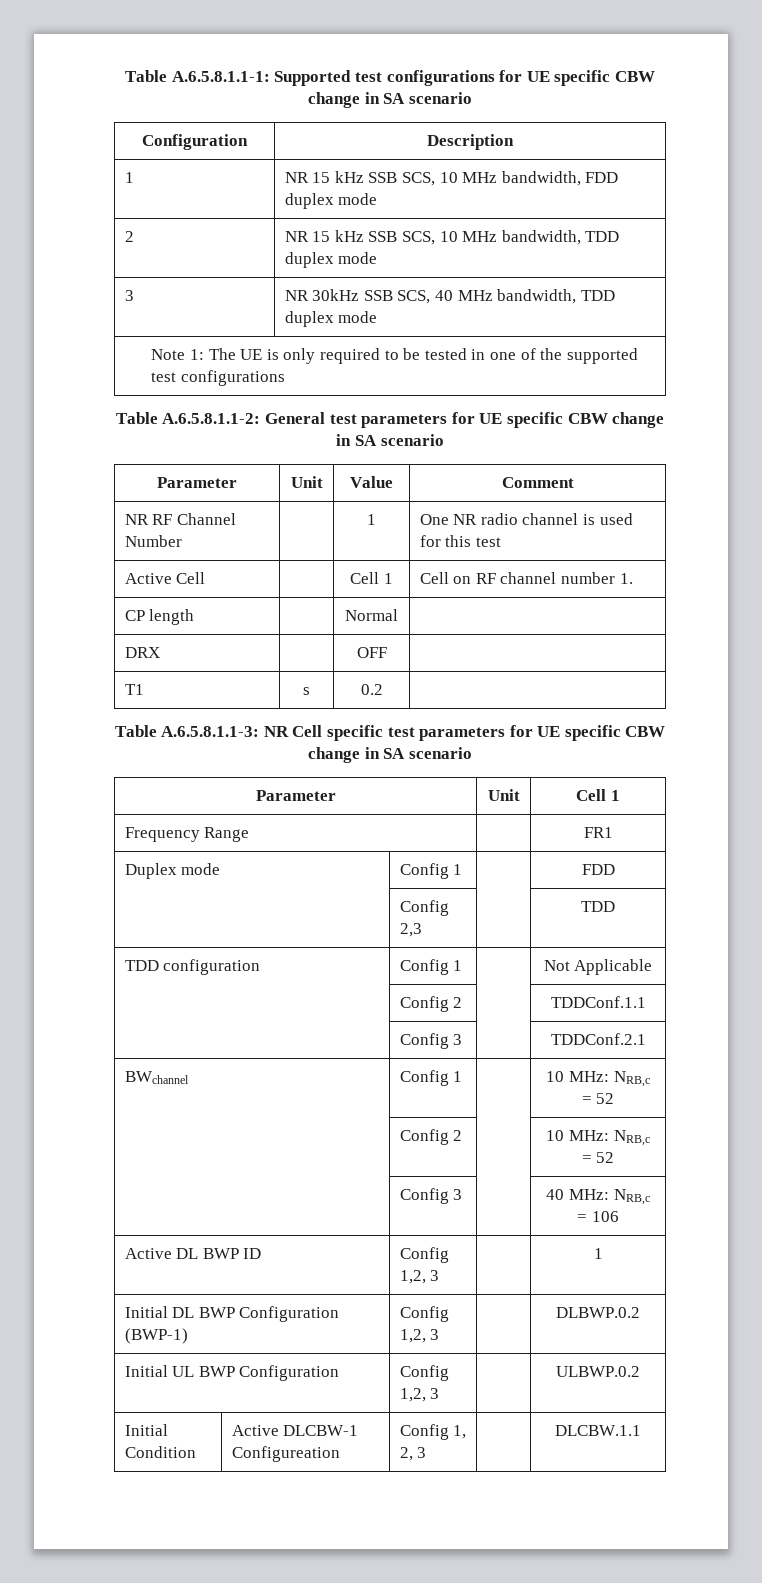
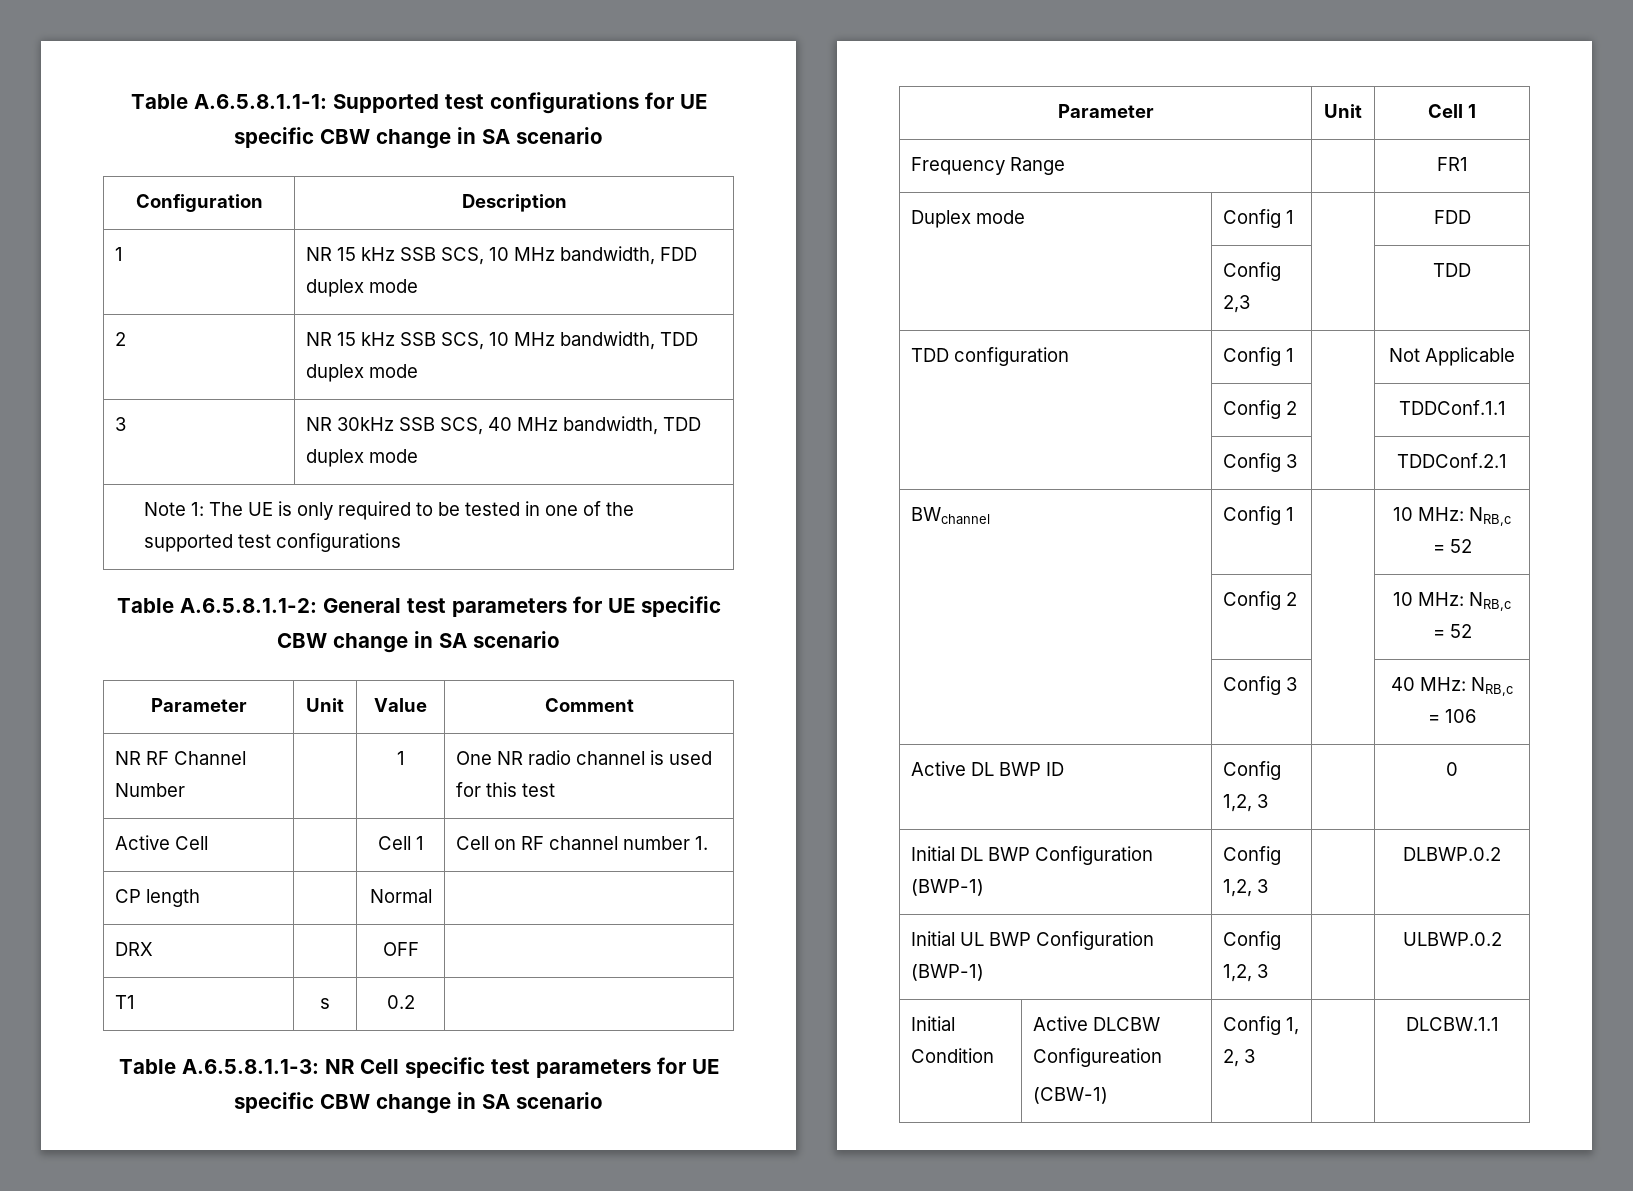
[593,1248,603,1259] 1 -> [1446,762,1458,776] 0
(340, 1373) none -> [911,964,985,981] (BWP-1)
[283,1425,359,1436] DLCBW-1 -> [1093,1017,1161,1031] DLCBW
(340, 1454) none -> [1033,1087,1109,1104] // (CBW-1)

